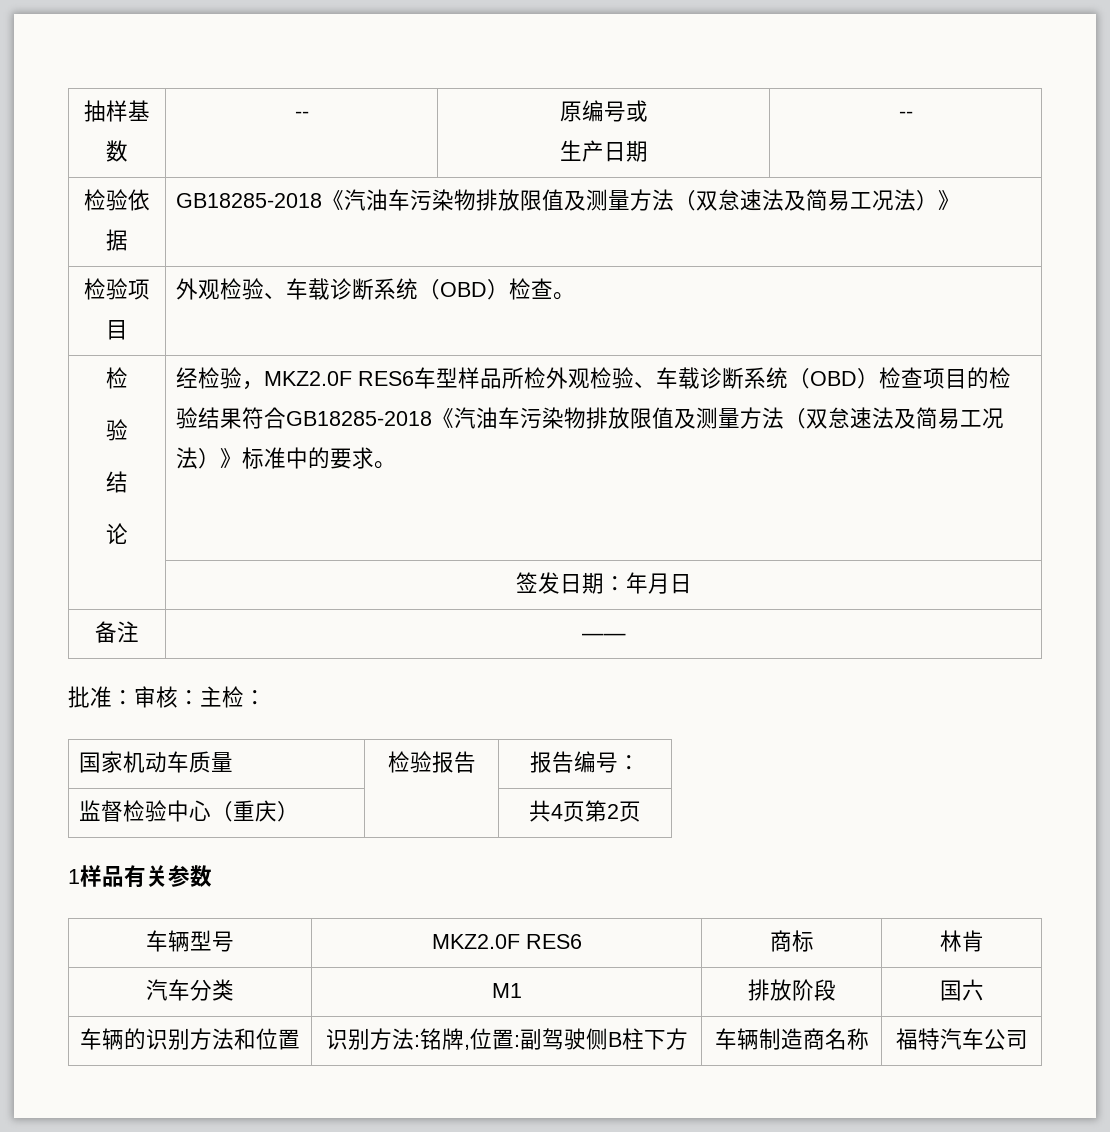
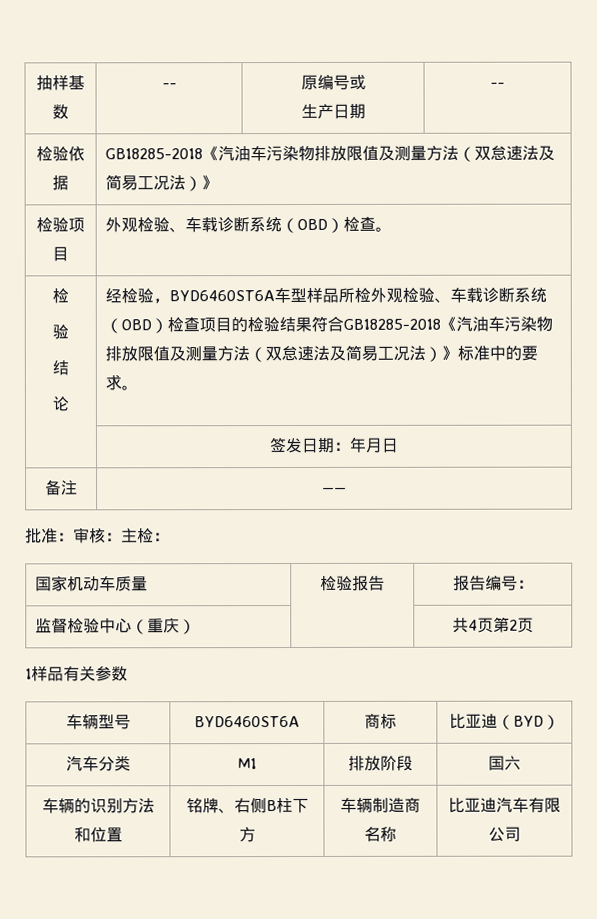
[264,371,415,386] MKZ2.0F RES6 -> [169,290,276,302] BYD6460ST6A
[431,934,582,949] MKZ2.0F RES6 -> [194,715,300,728] BYD6460ST6A
[939,930,984,952] 林肯 -> [449,713,560,730] 比亚迪（BYD）
[325,1028,586,1050] 识别方法:铭牌,位置:副驾驶 -> [185,798,251,814] 铭牌、右
[895,1028,984,1050] 福特汽车 -> [448,797,561,813] 比亚迪汽车有限

